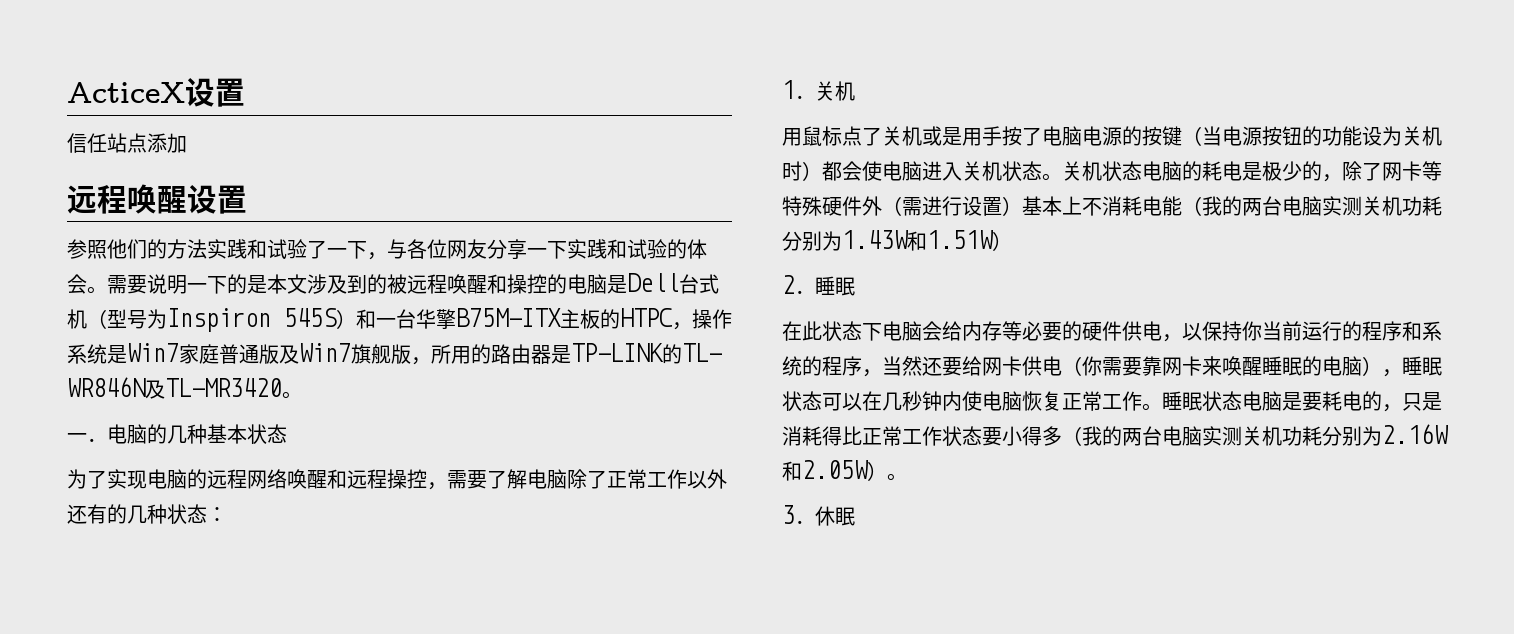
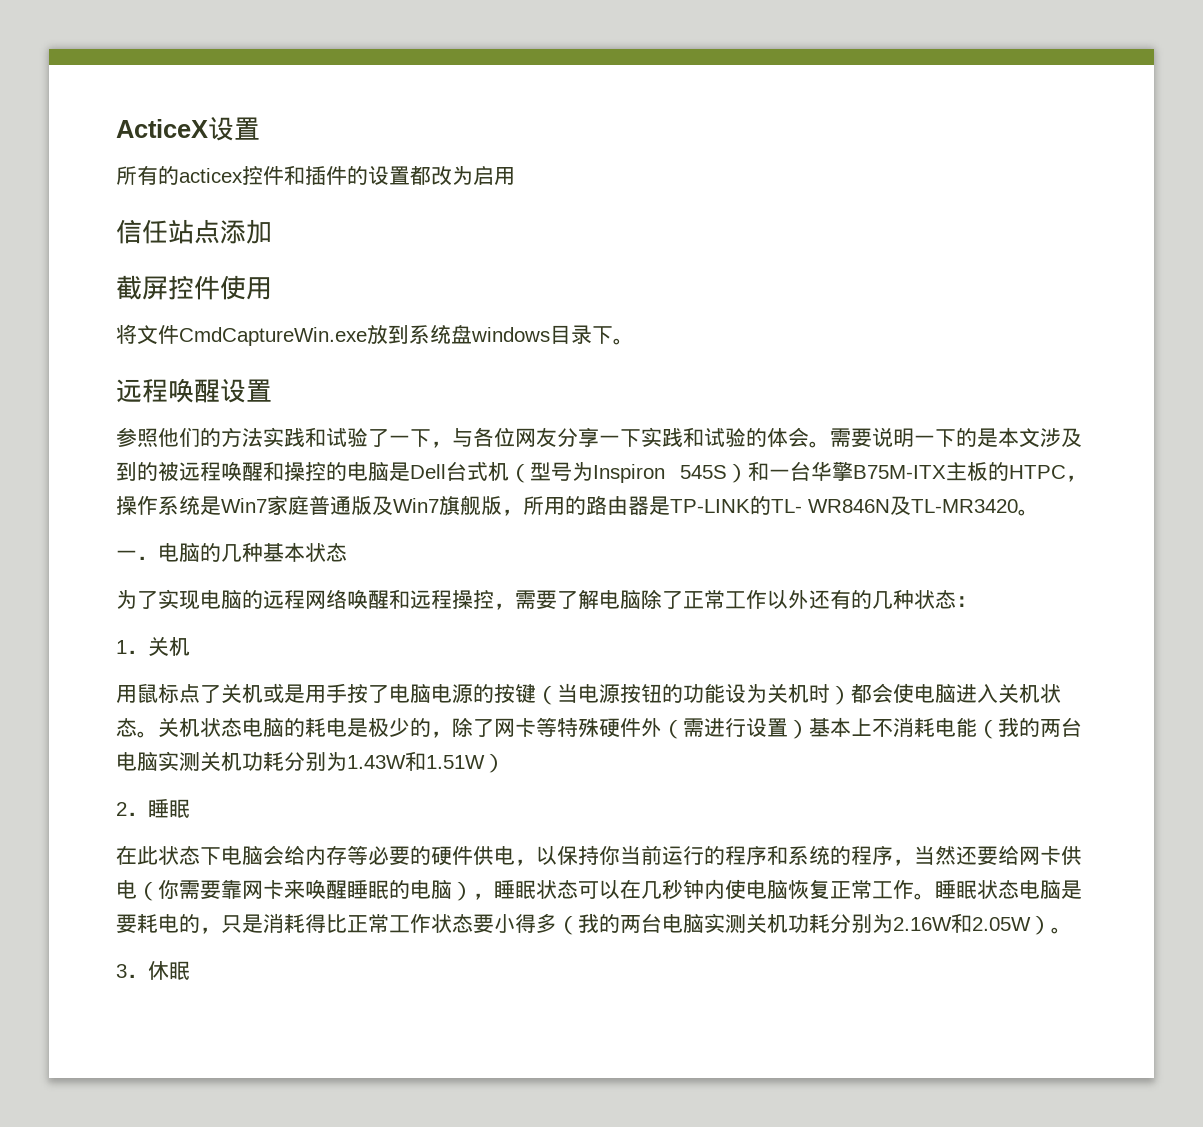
[67,133,187,153] 信任站点添加 -> [116,165,515,185] [116,219,272,244] [116,275,272,300] [116,324,634,346] 所有的acticex控件和插件的设置都改为启用 // 信任站点添加 // 截屏控件使用 // 将文件CmdCaptureWin.exe放到系统盘windows目录下。

